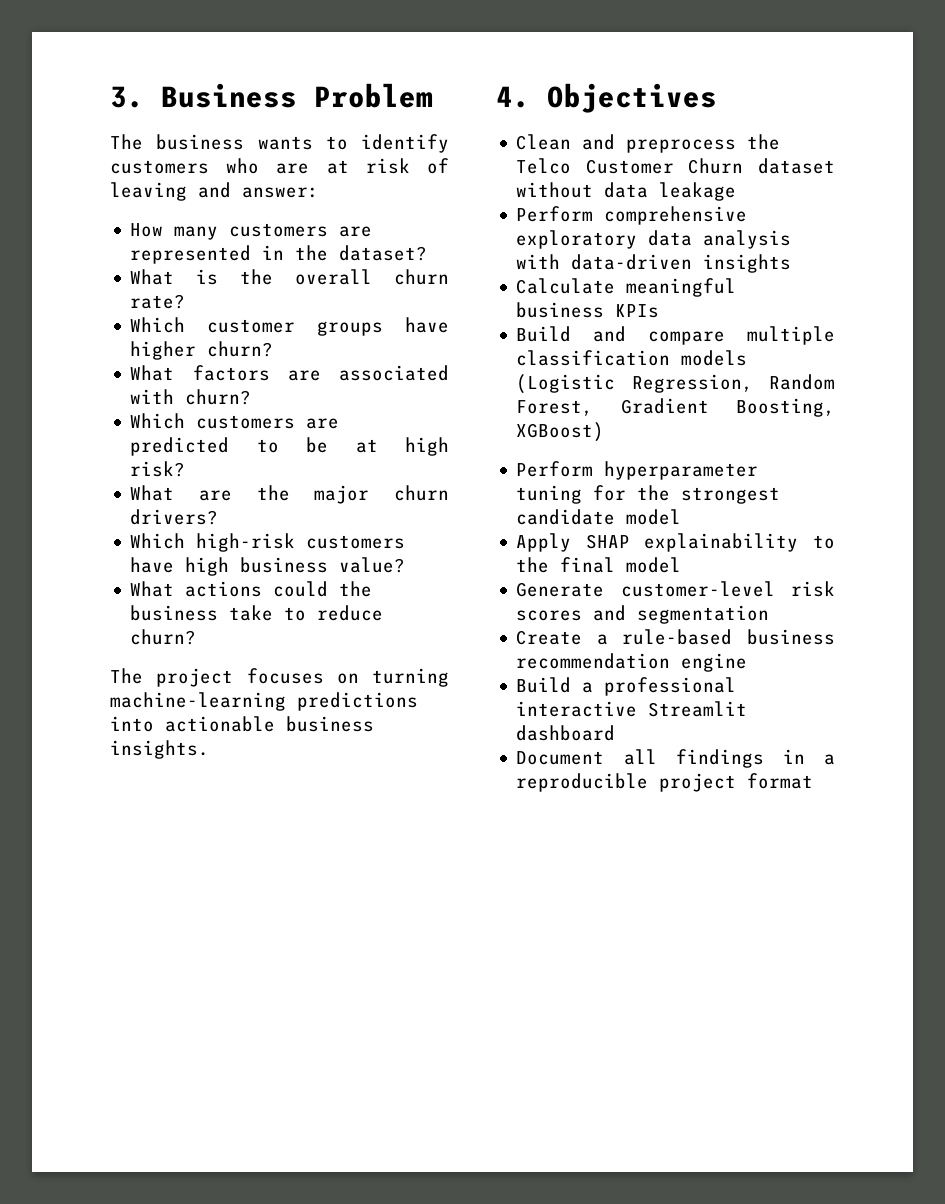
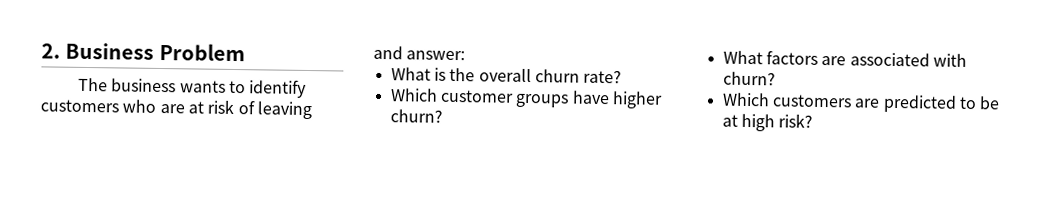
[110,86,144,108] 3. -> [41,43,61,59] 2.
[130,223,373,240] [130,245,428,264] // How many customers are represented in the dataset? -> (466, 55) none
[130,485,449,504] [130,509,219,525] [130,533,406,552] [130,557,406,576] [130,581,373,597] [130,605,384,621] [130,629,197,645] [110,668,449,687] [110,692,418,711] [110,716,374,732] [110,740,209,759] [496,83,717,113] [516,134,781,153] [516,158,835,174] [516,182,737,201] [516,206,748,225] [516,230,792,249] [516,254,792,273] [516,278,737,297] [516,302,660,318] [516,326,835,345] [516,350,748,366] [516,374,835,394] [516,398,835,417] [516,422,605,442] [516,461,759,480] [516,485,781,504] [516,509,682,525] [516,533,835,552] [516,557,682,573] [516,581,835,597] [516,605,770,624] [516,629,835,645] [516,653,748,672] [516,677,737,696] [516,701,748,717] [516,725,616,741] [516,749,835,768] [516,773,814,792] // What are the major churn drivers? // Which high-risk customers have high business value? // What actions could the business take to reduce churn? // The project focuses on turning machine-learning predictions into actionable business insights. // 4. Objectives // Clean and preprocess the Telco Customer Churn dataset without data leakage // Perform comprehensive exploratory data analysis with data-driven insights // Calculate meaningful business KPIs // Build and compare multiple classification models (Logistic Regression, Random Forest, Gradient Boosting, XGBoost) // Perform hyperparameter tuning for the strongest candidate model // Apply SHAP explainability to the final model // Generate customer-level risk scores and segmentation // Create a rule-based business recommendation engine // Build a professional interactive Streamlit dashboard // Document all findings in a reproducible project format -> (814, 120) none

